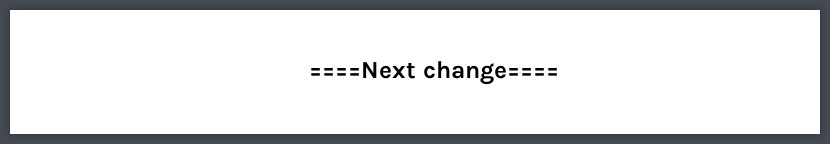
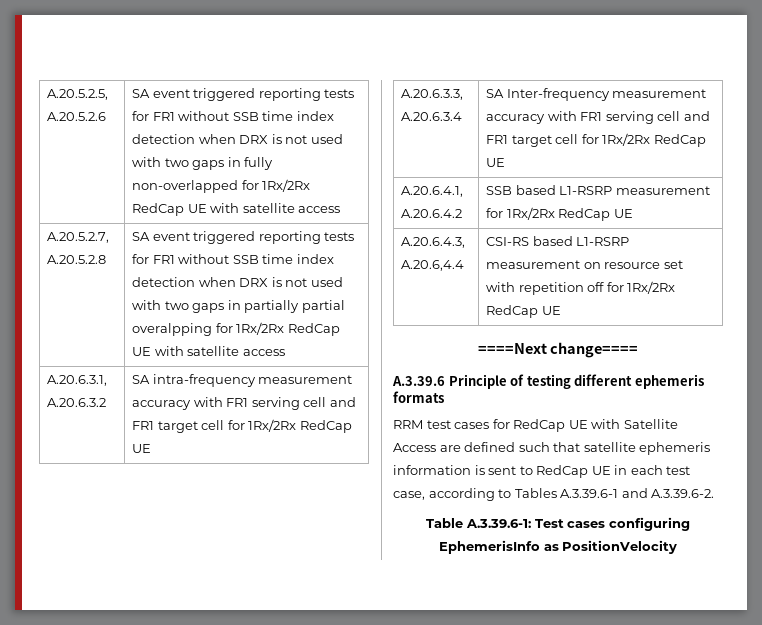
[309,61,559,85] ====Next change==== -> [47,89,109,100] [47,112,107,121] [132,88,355,101] [132,111,334,121] [132,134,343,144] [132,157,274,170] [132,179,311,193] [132,203,341,216] [47,232,110,243] [47,255,107,264] [132,231,355,244] [132,254,334,264] [132,277,343,287] [132,300,345,313] [132,322,340,336] [132,346,285,356] [47,375,108,386] [47,398,107,407] [132,374,353,387] [132,397,356,410] [132,419,352,433] [132,444,152,453] [401,89,464,100] [401,112,463,121] [486,88,707,101] [486,111,710,124] [486,133,706,147] [486,158,506,167] [401,186,464,197] [401,209,463,218] [486,185,710,195] [486,207,633,221] [401,237,466,248] [401,260,465,271] [486,236,630,246] [486,260,683,269] [486,281,676,295] [486,305,561,318] [477,342,639,358] [392,374,704,389] [393,391,444,403] [393,419,678,432] [393,442,711,455] [393,465,691,478] [393,488,715,501] [426,517,690,531] [438,540,678,554] A.20.5.2.5, A.20.5.2.6 | SA event triggered reporting tests for FR1 without SSB time index detection when DRX is not used with two gaps in fully non-overlapped for 1Rx/2Rx RedCap UE with satellite access // A.20.5.2.7, A.20.5.2.8 | SA event triggered reporting tests for FR1 without SSB time index detection when DRX is not used with two gaps in partially partial overalpping for 1Rx/2Rx RedCap UE with satellite access // A.20.6.3.1, A.20.6.3.2 | SA intra-frequency measurement accuracy with FR1 serving cell and FR1 target cell for 1Rx/2Rx RedCap UE // A.20.6.3.3, A.20.6.3.4 | SA Inter-frequency measurement accuracy with FR1 serving cell and FR1 target cell for 1Rx/2Rx RedCap UE // A.20.6.4.1, A.20.6.4.2 | SSB based L1-RSRP measurement for 1Rx/2Rx RedCap UE // A.20.6.4.3, A.20.6,4.4 | CSI-RS based L1-RSRP measurement on resource set with repetition off for 1Rx/2Rx RedCap UE // ====Next change==== // A.3.39.6 Principle of testing different ephemeris formats // RRM test cases for RedCap UE with Satellite Access are defined such that satellite ephemeris information is sent to RedCap UE in each test case, according to Tables A.3.39.6-1 and A.3.39.6-2. // Table A.3.39.6-1: Test cases configuring EphemerisInfo as PositionVelocity

